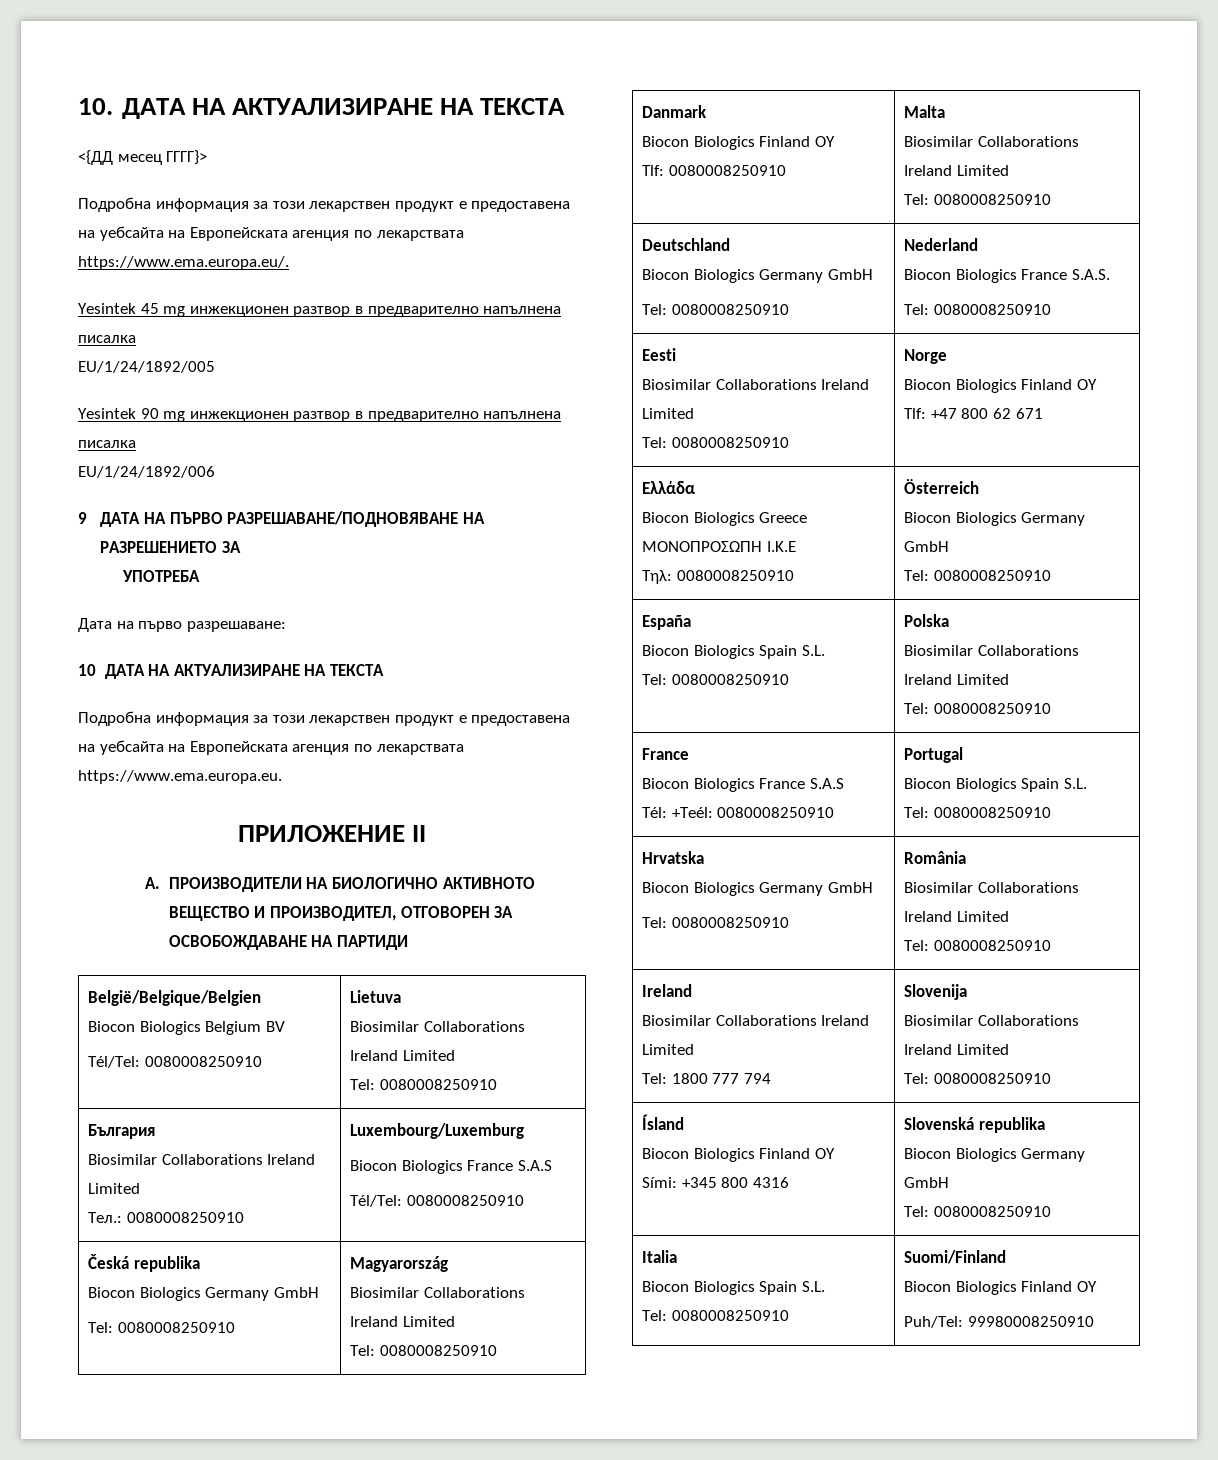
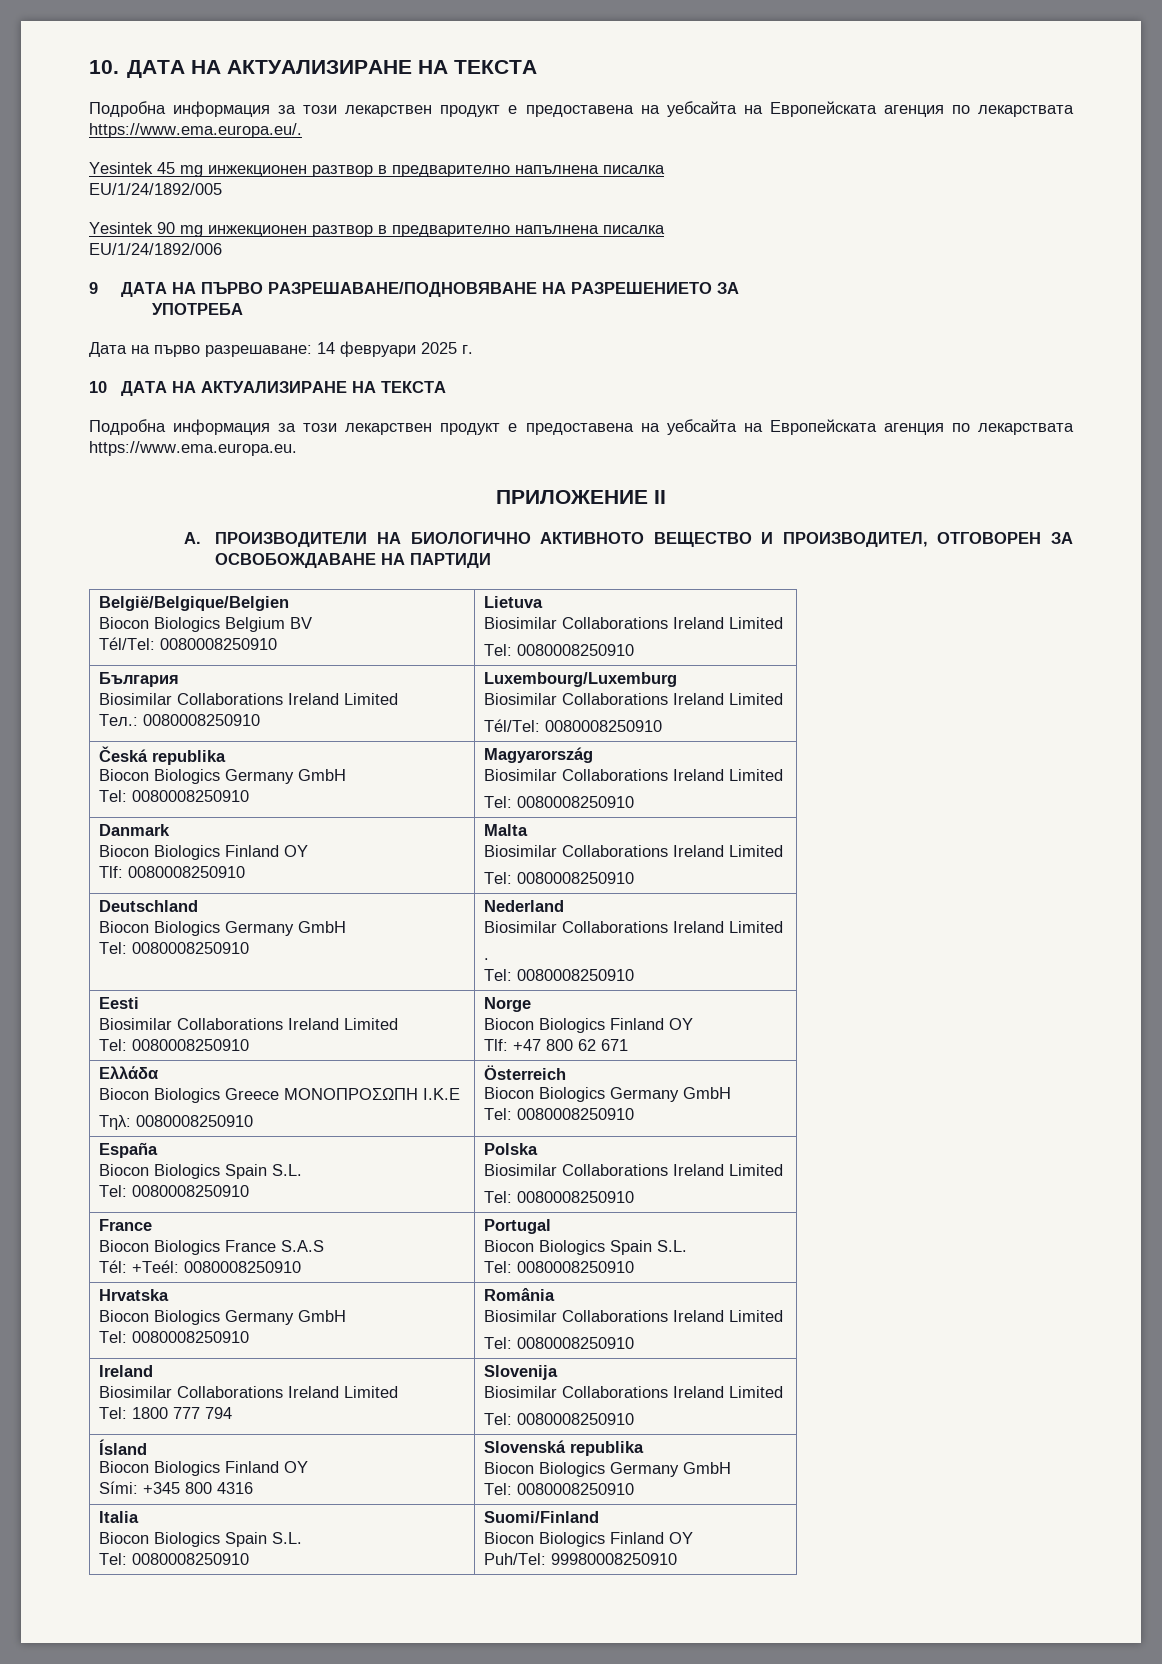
[78,150,208,165] // <{ДД месец ГГГГ}> -> (538, 67) none
(286, 626) none -> [317,341,473,357] 14 февруари 2025 г.
[350,1160,553,1174] Biocon Biologics France S.A.S -> [484,693,784,705] Biosimilar Collaborations Ireland Limited
[904,269,1111,283] Biocon Biologics France S.A.S. -> [484,921,784,933] [484,958,490,960] Biosimilar Collaborations Ireland Limited // .

